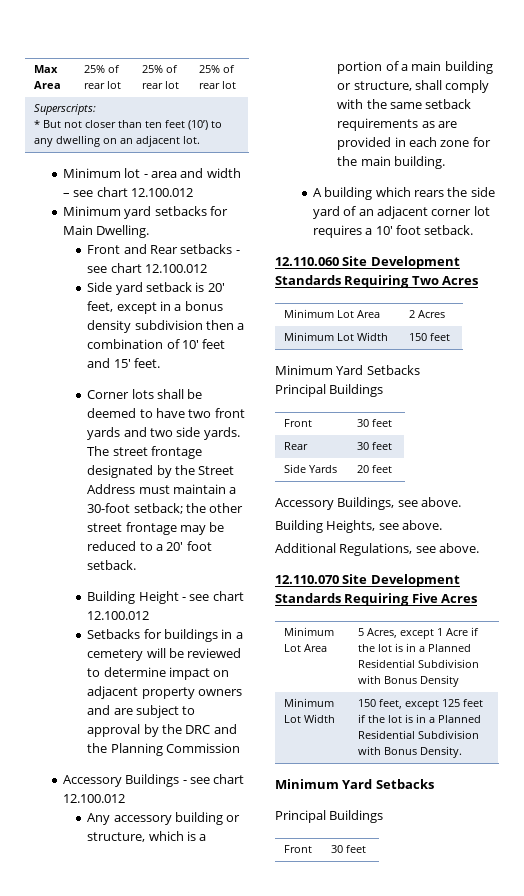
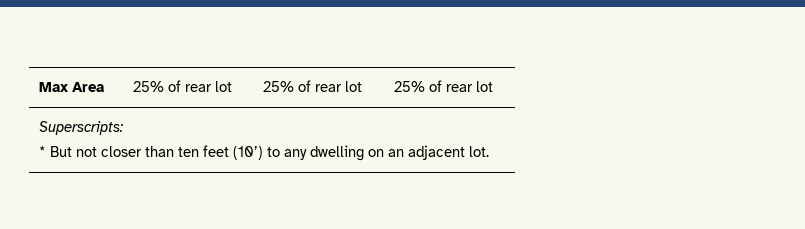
[62,168,241,178] [62,187,194,197] [62,206,229,219] [62,225,150,238] [87,244,240,254] [87,263,207,273] [87,282,225,295] [87,301,223,314] [87,320,245,333] [87,339,226,349] [87,358,160,368] [87,389,203,399] [87,408,245,418] [87,427,240,440] [87,446,202,459] [87,465,235,478] [87,484,237,494] [87,503,244,514] [87,522,225,535] [87,541,212,551] [87,560,137,570] [87,591,244,604] [87,611,150,620] [87,629,243,642] [87,648,242,661] [87,667,230,680] [87,686,242,699] [87,705,196,718] [87,724,237,737] [87,743,240,756] [62,774,245,787] [62,794,125,803] [87,812,241,825] [87,831,207,842] [337,61,493,74] [337,80,490,93] [337,99,472,109] [337,118,457,131] [337,137,491,150] [337,156,445,169] [312,187,495,200] [312,206,490,219] [312,225,474,238] [275,256,460,269] [275,275,479,288] [284,309,381,318] [409,310,446,318] [284,332,389,341] [409,333,451,341] [275,365,420,375] [275,384,384,397] [284,419,313,427] [357,419,393,427] [284,442,309,450] [357,442,393,450] [284,464,338,473] [357,465,393,473] [275,497,462,510] [275,520,443,533] [275,543,480,556] [275,574,460,587] [275,593,478,606] [284,627,335,636] [284,644,328,652] [358,627,480,639] [358,643,472,652] [358,659,480,668] [358,675,460,687] [284,698,335,707] [284,714,336,723] [358,699,484,710] [358,714,482,723] [358,730,480,739] [358,746,463,758] [275,779,434,789] [275,810,384,823] [284,845,313,853] [331,845,367,853] // Minimum lot - area and width – see chart 12.100.012 // Minimum yard setbacks for Main Dwelling. // Front and Rear setbacks - see chart 12.100.012 // Side yard setback is 20' feet, except in a bonus density subdivision then a combination of 10' feet and 15' feet. // Corner lots shall be deemed to have two front yards and two side yards. The street frontage designated by the Street Address must maintain a 30-foot setback; the other street frontage may be reduced to a 20' foot setback. // Building Height - see chart 12.100.012 // Setbacks for buildings in a cemetery will be reviewed to determine impact on adjacent property owners and are subject to approval by the DRC and the Planning Commission // Accessory Buildings - see chart 12.100.012 // Any accessory building or structure, which is a portion of a main building or structure, shall comply with the same setback requirements as are provided in each zone for the main building. // A building which rears the side yard of an adjacent corner lot requires a 10' foot setback. // 12.110.060 Site Development Standards Requiring Two Acres // Minimum Lot Area | 2 Acres // Minimum Lot Width | 150 feet // Minimum Yard Setbacks // Principal Buildings // Front | 30 feet // Rear | 30 feet // Side Yards | 20 feet // Accessory Buildings, see above. // Building Heights, see above. // Additional Regulations, see above. // 12.110.070 Site Development Standards Requiring Five Acres // Minimum Lot Area | 5 Acres, except 1 Acre if the lot is in a Planned Residential Subdivision with Bonus Density // Minimum Lot Width | 150 feet, except 125 feet if the lot is in a Planned Residential Subdivision with Bonus Density. // Minimum Yard Setbacks // Principal Buildings // Front | 30 feet -> (489, 151) none

